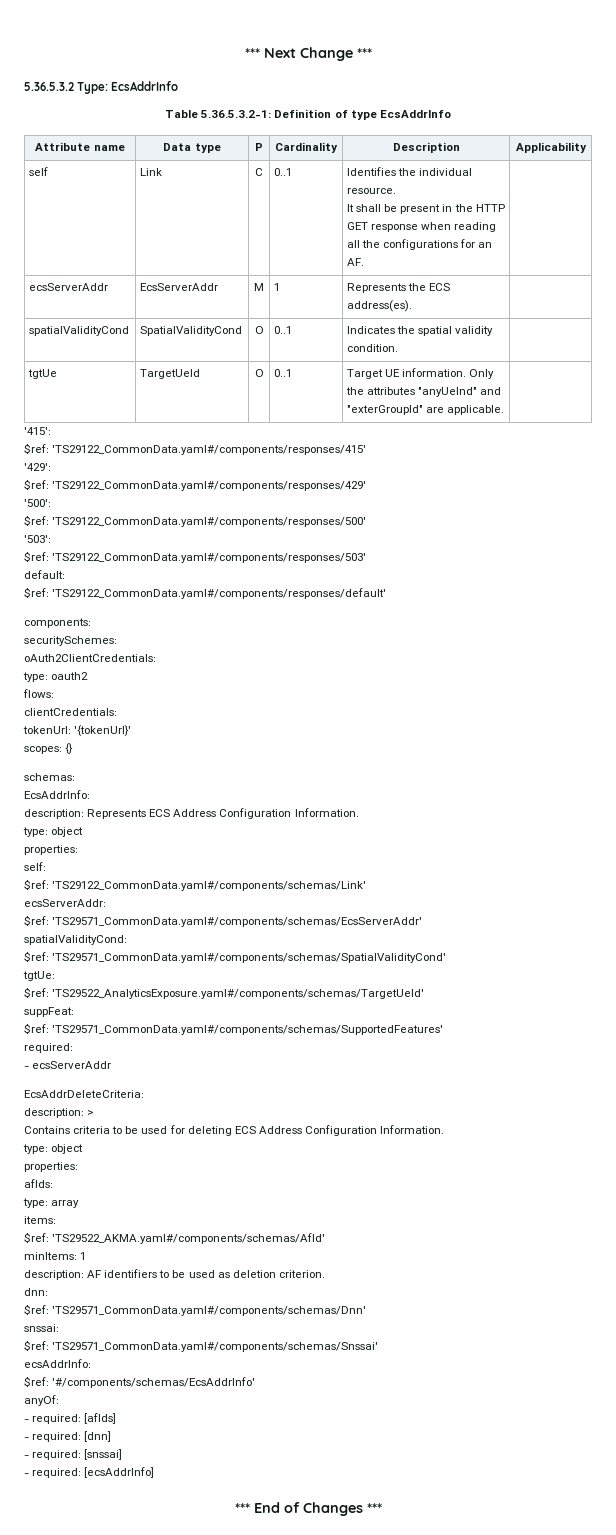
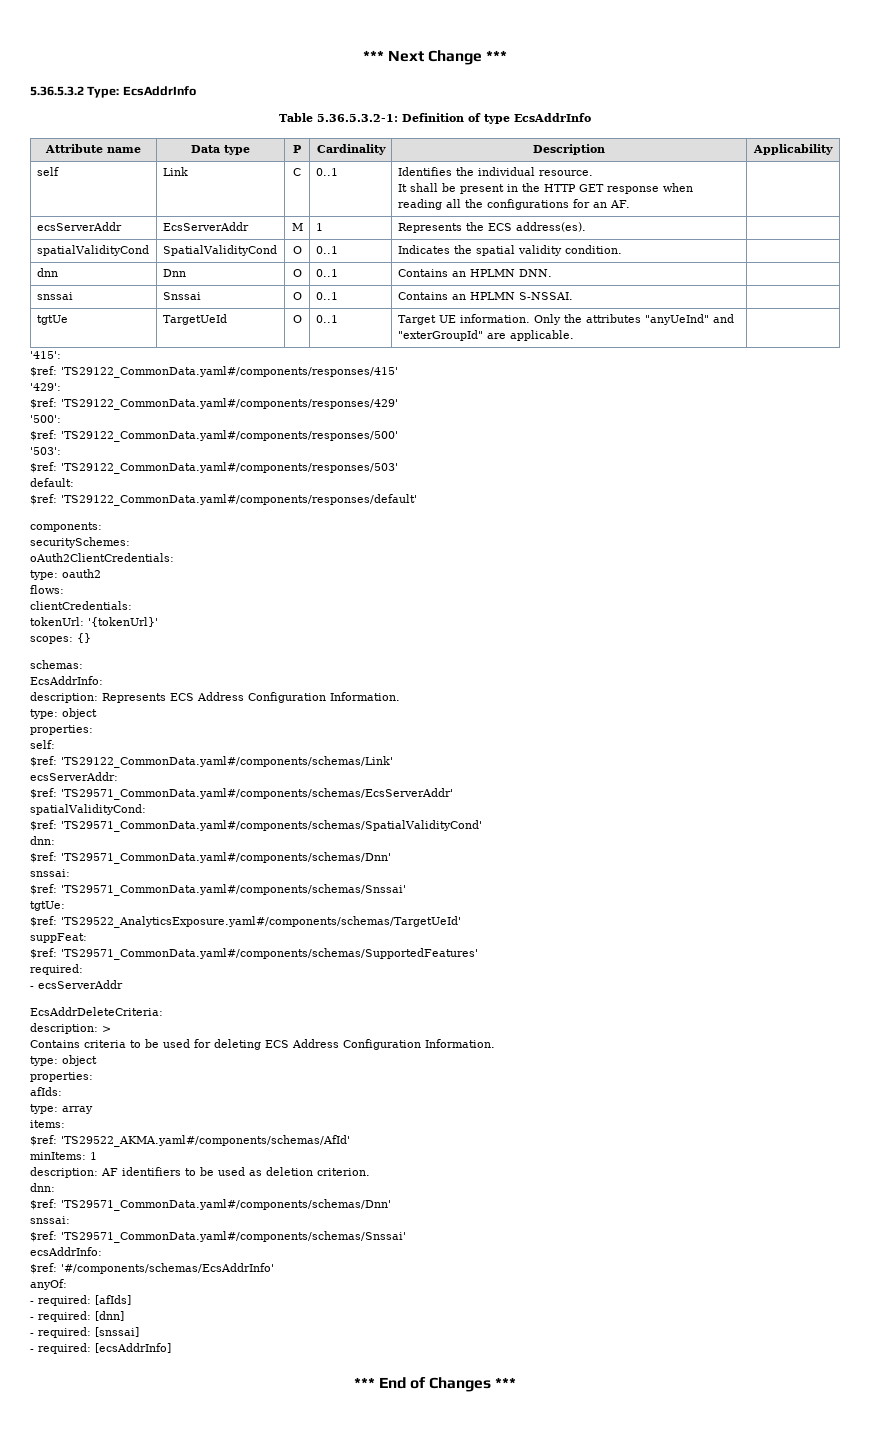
(399, 348) none -> [36,268,58,277] [162,269,186,277] [292,269,302,277] [315,269,338,277] [397,269,552,277] [36,292,73,300] [162,292,201,300] [292,292,302,300] [315,292,338,300] [397,292,573,300] // dnn | Dnn | O | 0..1 | Contains an HPLMN DNN. | // snssai | Snssai | O | 0..1 | Contains an HPLMN S-NSSAI. |
(447, 958) none -> [30,836,55,845] [30,852,391,864] [30,869,70,877] [30,884,406,896] // dnn: // $ref: 'TS29571_CommonData.yaml#/components/schemas/Dnn' // snssai: // $ref: 'TS29571_CommonData.yaml#/components/schemas/Snssai'

